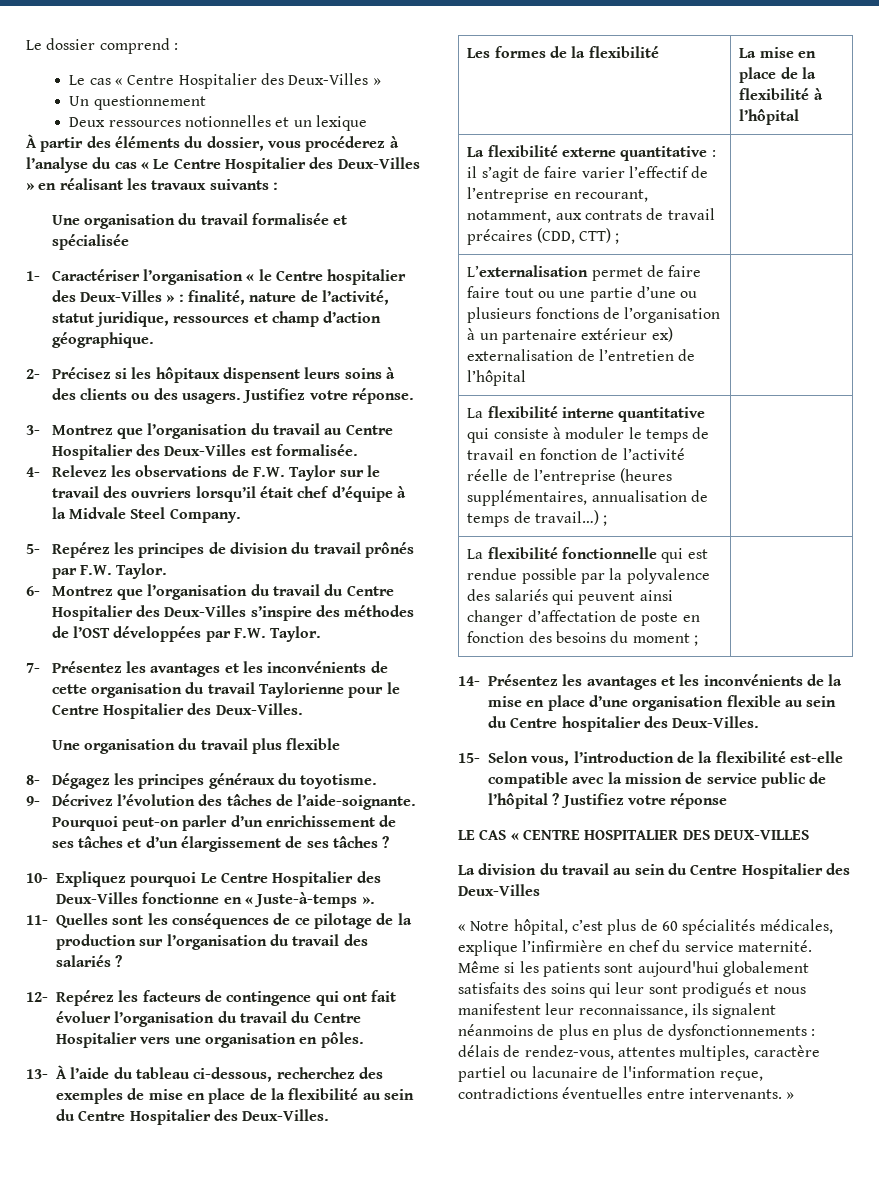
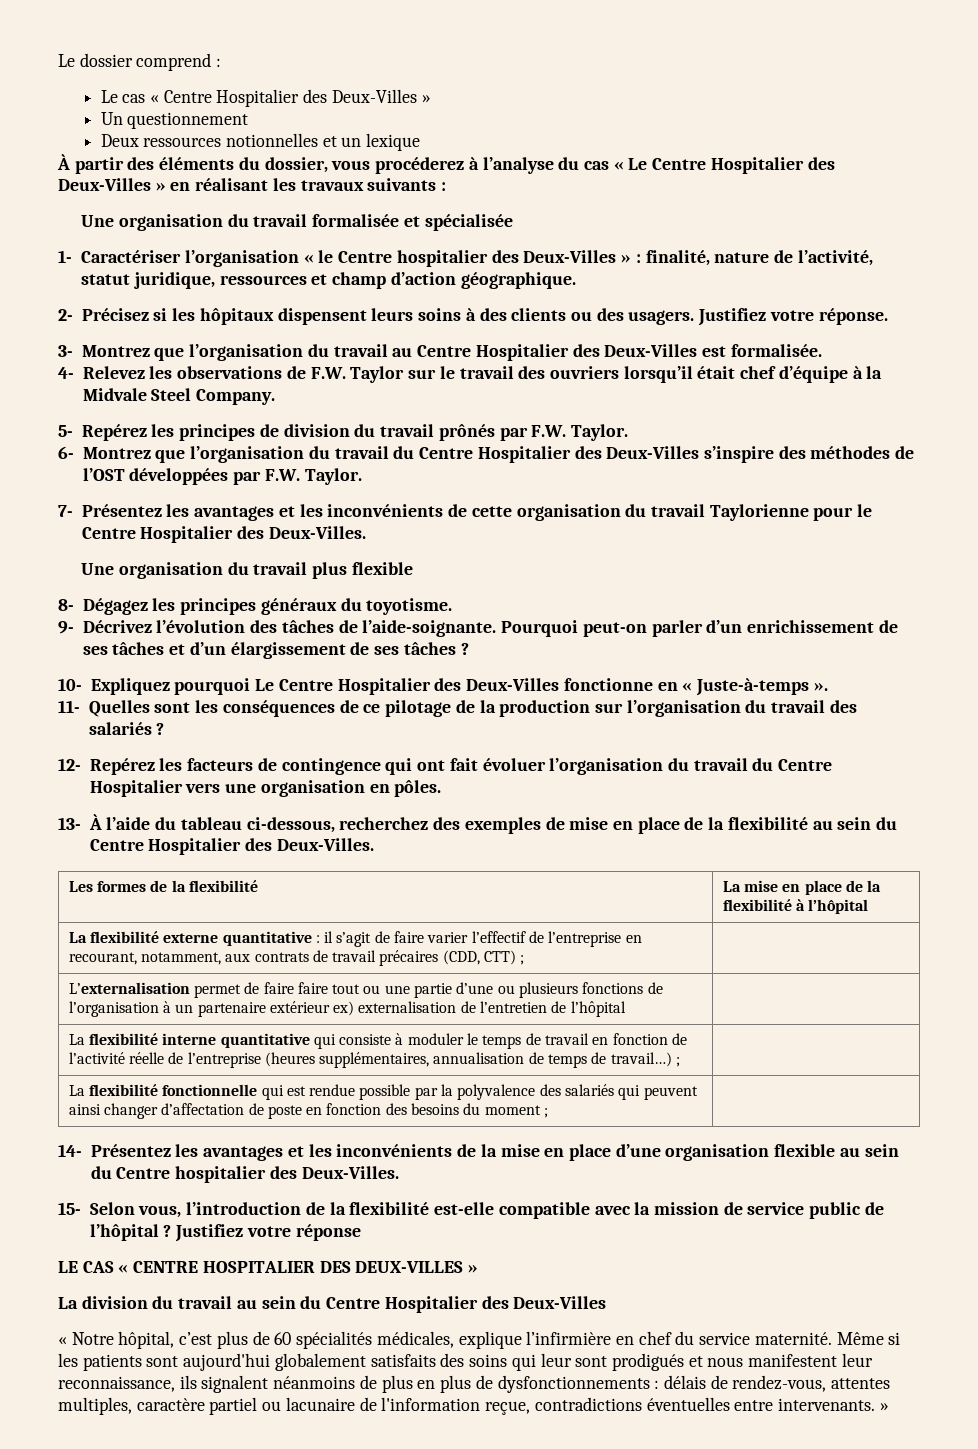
(809, 835) none -> [468,1264,479,1273] »

